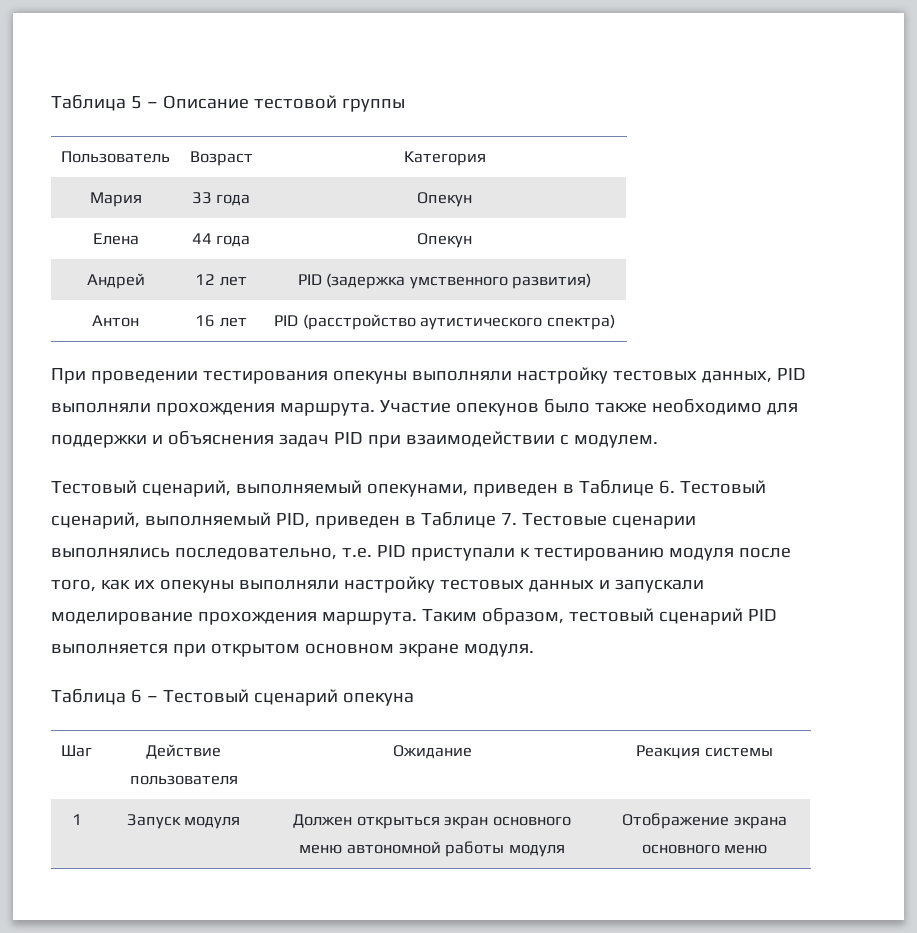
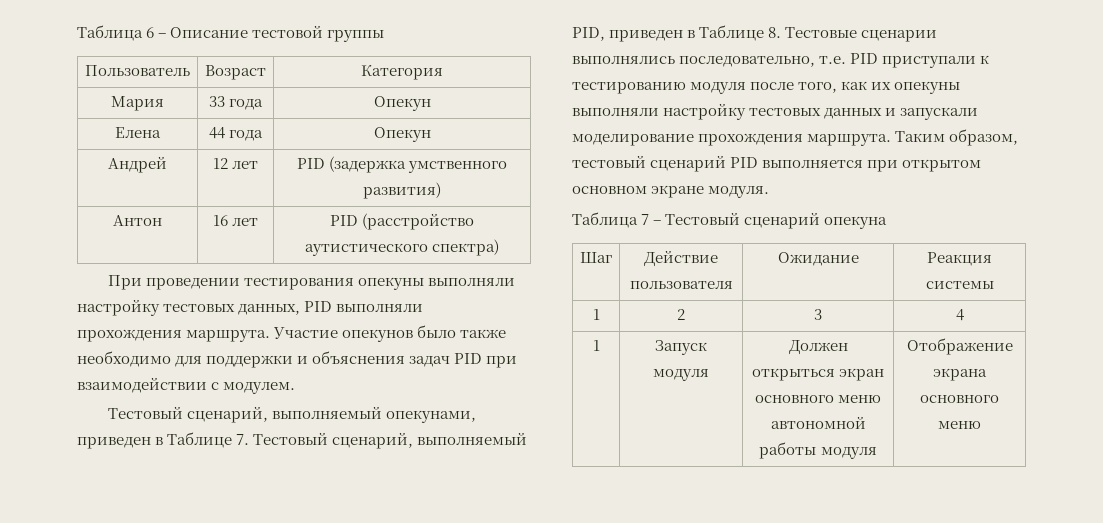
[51,95,142,111] Таблица 5 -> [77,25,155,41] Таблица 6
[658,480,675,494] 6. -> [236,434,250,445] 7.
[500,513,517,525] 7. -> [768,27,782,38] 8.
[130,689,142,703] 6 -> [641,214,650,225] 7
(773, 752) none -> [592,309,600,320] [677,309,685,320] [814,309,822,320] [955,309,964,321] // 1 | 2 | 3 | 4

